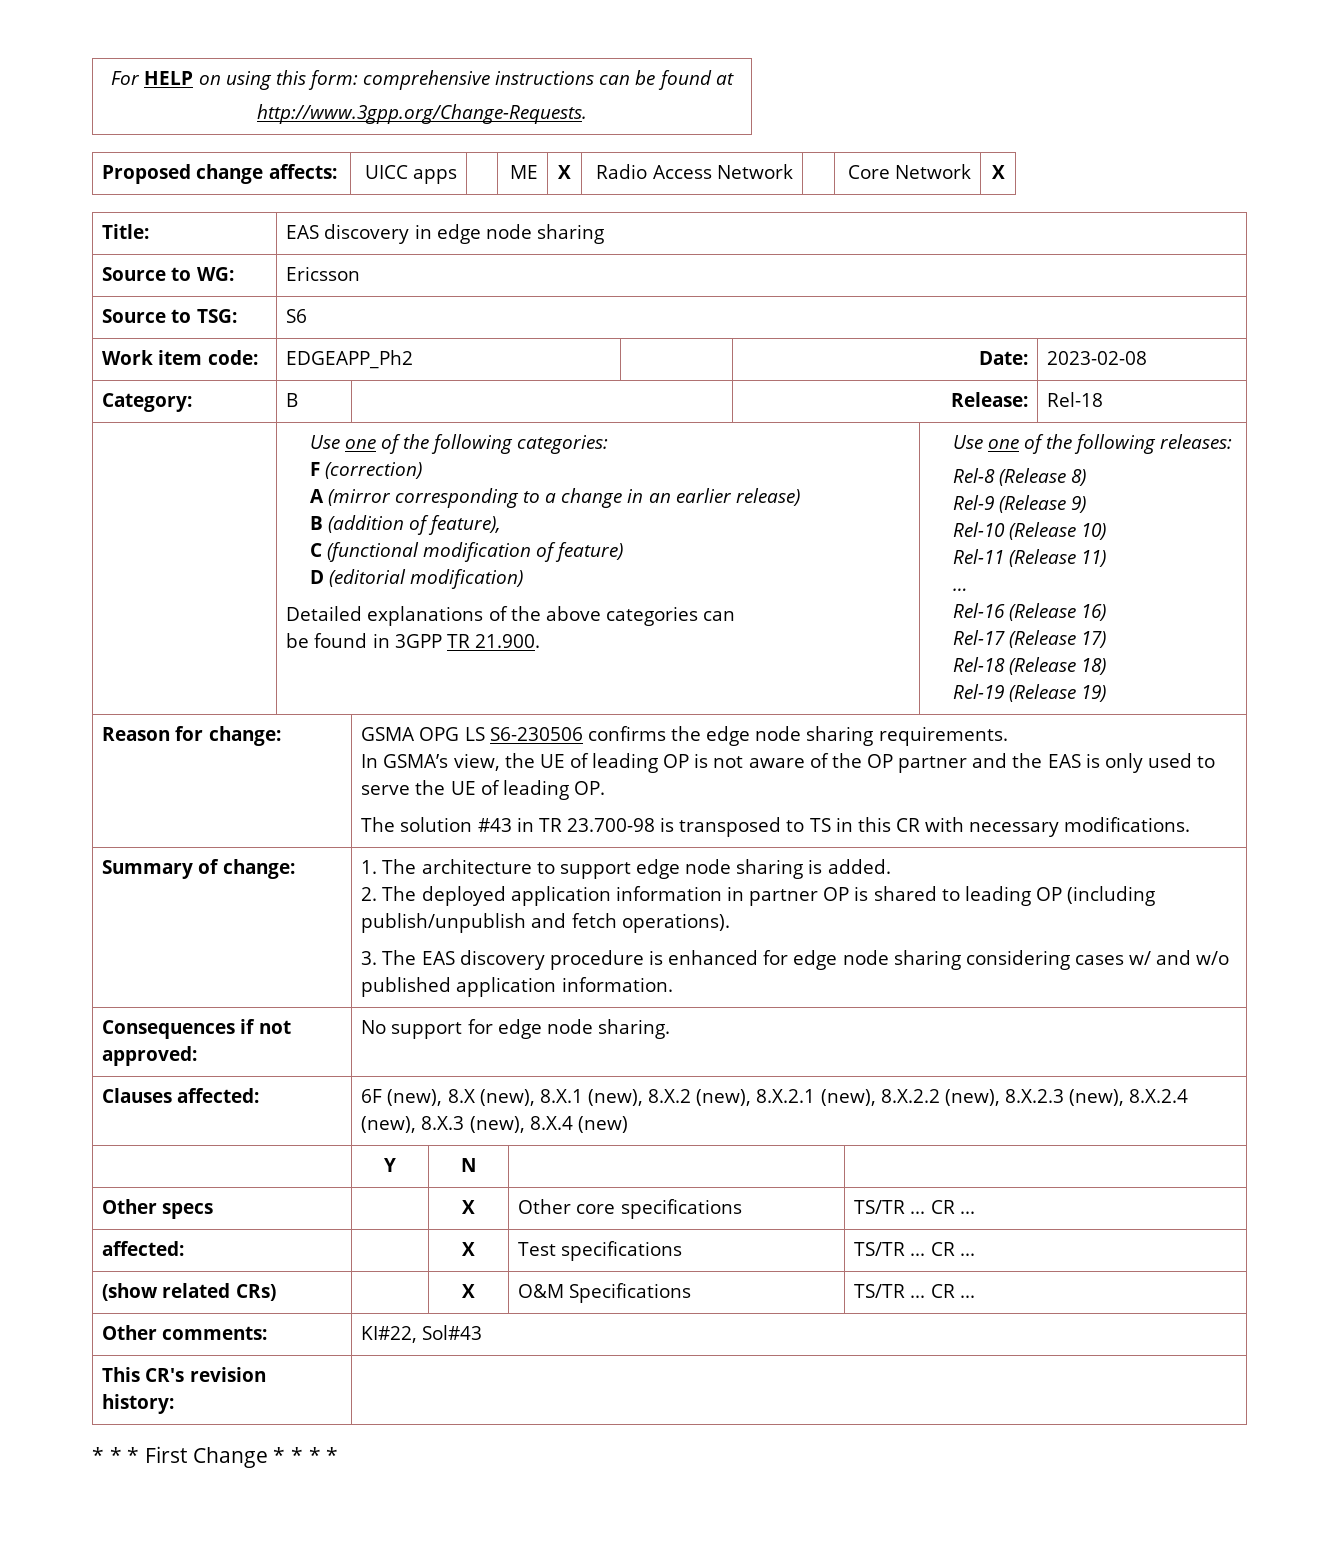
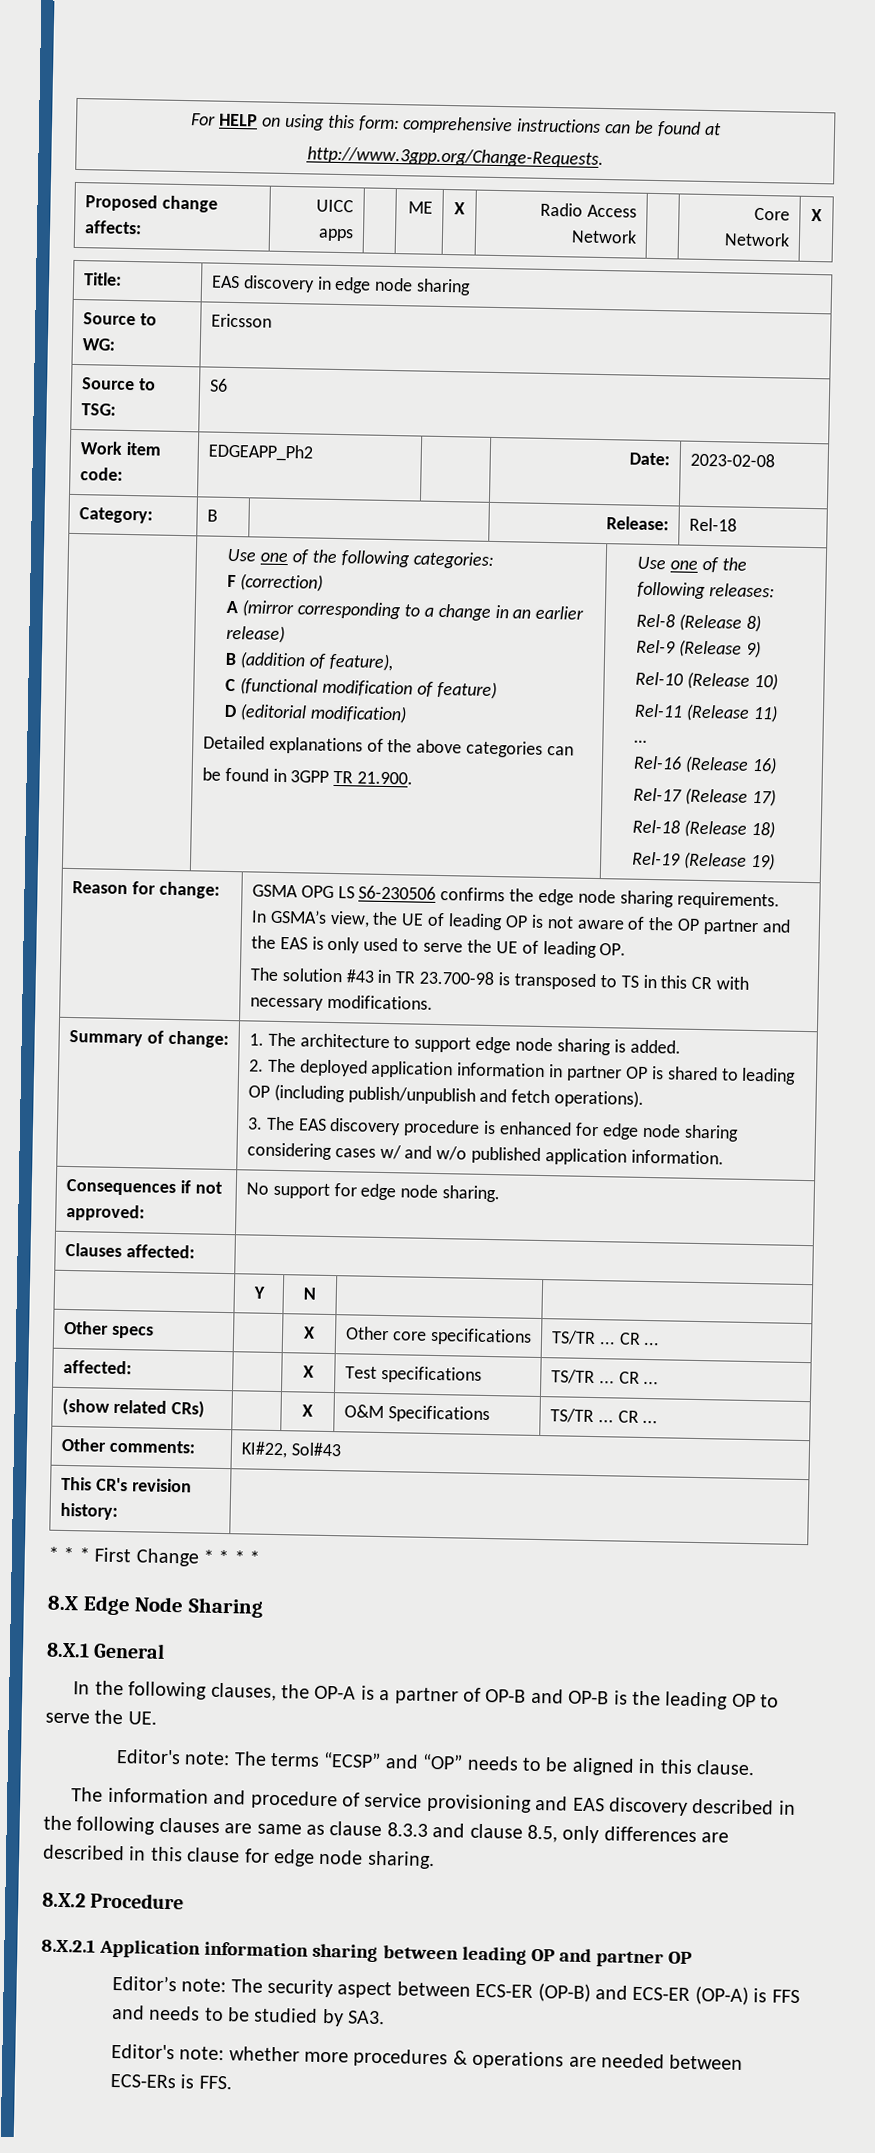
[361,1089,1189,1106] [361,1116,628,1133] 6F (new), 8.X (new), 8.X.1 (new), 8.X.2 (new), 8.X.2.1 (new), 8.X.2.2 (new), 8.X.2.3 (new), 8.X.2.4 (new), 8.X.3 (new), 8.X.4 (new) -> (195, 1251) none
(339, 1455) none -> [47,1595,265,1618] [46,1642,166,1659] [73,1680,780,1710] [45,1709,157,1725] [115,1749,755,1776] [71,1787,796,1816] [43,1815,730,1844] [43,1844,435,1870] [42,1892,185,1910] [41,1938,693,1968] [111,1974,800,2006] [111,2004,386,2027] [110,2043,744,2070] [109,2073,232,2090] // 8.X Edge Node Sharing // 8.X.1 General // In the following clauses, the OP-A is a partner of OP-B and OP-B is the leading OP to serve the UE. // Editor's note: The terms “ECSP” and “OP” needs to be aligned in this clause. // The information and procedure of service provisioning and EAS discovery described in the following clauses are same as clause 8.3.3 and clause 8.5, only differences are described in this clause for edge node sharing. // 8.X.2 Procedure // 8.X.2.1 Application information sharing between leading OP and partner OP // Editor’s note: The security aspect between ECS-ER (OP-B) and ECS-ER (OP-A) is FFS and needs to be studied by SA3. // Editor's note: whether more procedures & operations are needed between ECS-ERs is FFS.

